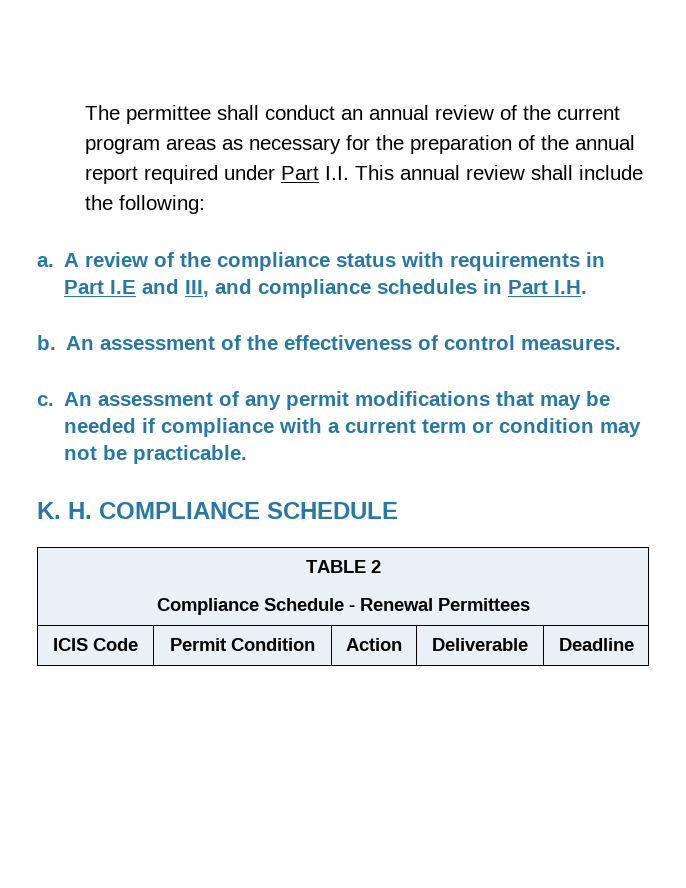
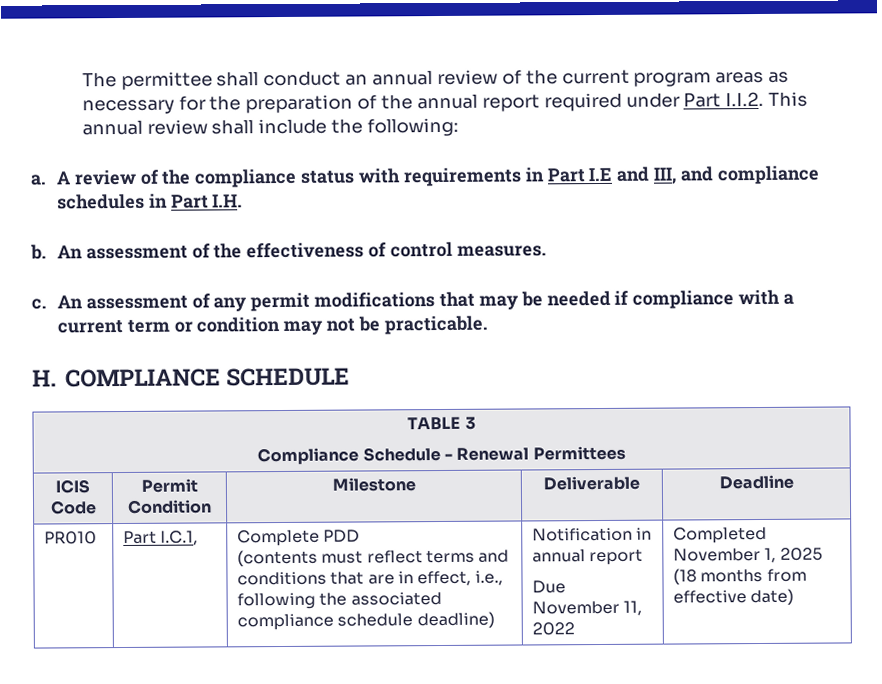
[324,166,349,180] I.I. -> [725,91,765,107] I.I.2.
[37,502,61,519] K. -> (488, 325) none
[370,560,381,573] 2 -> [464,416,476,430] 3
[346,638,402,651] Action -> [331,477,416,492] Milestone
(634, 644) none -> [44,531,98,545] [123,530,199,546] [237,529,361,547] [237,549,510,567] [237,570,503,587] [237,592,442,610] [237,611,495,631] [532,527,653,542] [532,548,644,566] [532,580,567,594] [532,600,643,616] [532,622,576,636] [673,526,768,544] [673,547,823,563] [673,568,807,585] [673,588,795,606] // PR010 | Part I.C.1, | Complete PDD // (contents must reflect terms and conditions that are in effect, i.e., following the associated compliance schedule deadline) | Notification in annual report // Due November 11, 2022 | Completed November 1, 2025 (18 months from effective date)

